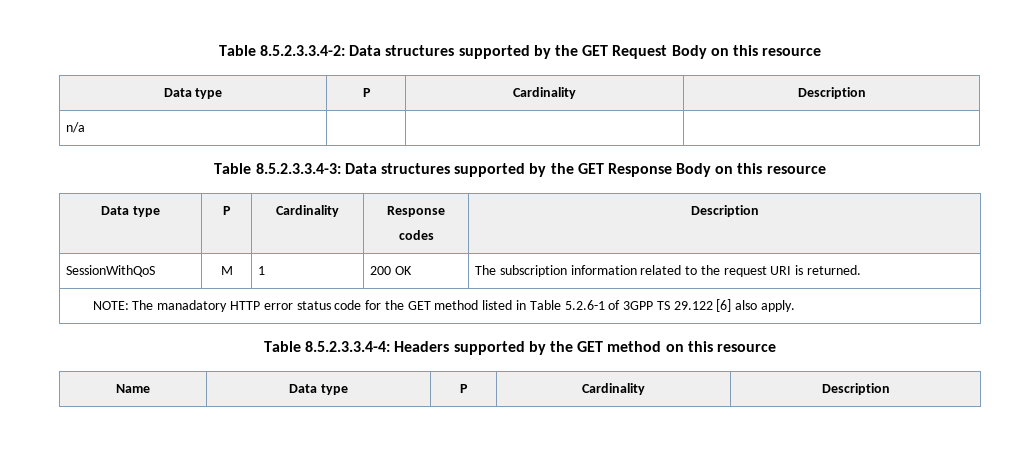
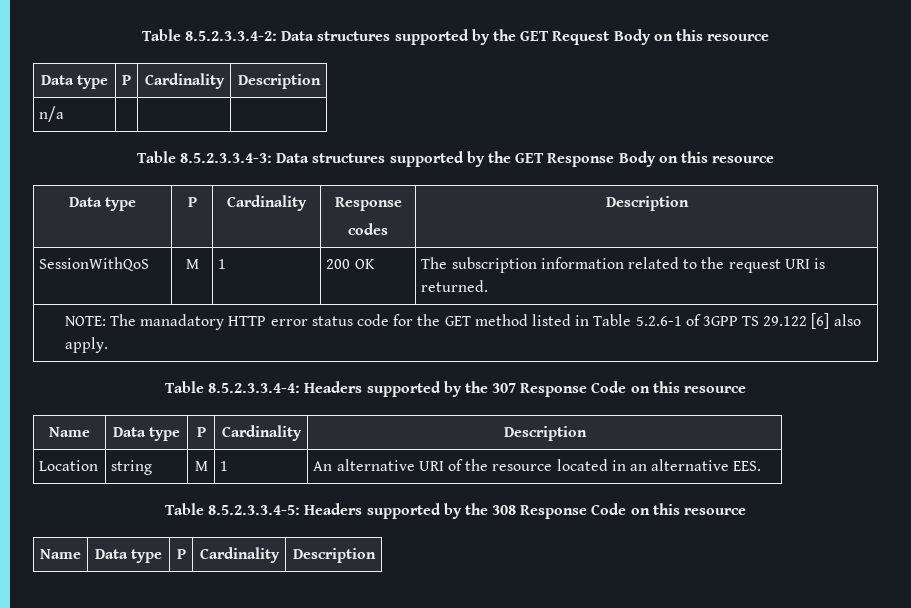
[577,341,776,352] [116,384,150,393] [289,384,348,395] [460,384,468,393] [582,383,646,395] [821,383,890,395] GET method on this resource // Name | Data type | P | Cardinality | Description -> [492,381,747,397] [49,427,90,437] [112,427,181,441] [196,427,206,437] [221,425,302,441] [503,426,587,441] [39,460,99,471] [111,460,153,475] [194,461,208,471] [220,461,229,471] [313,459,762,471] [164,503,747,519] [40,549,81,559] [94,549,163,563] [176,549,186,559] [199,547,280,563] [292,548,376,563] 307 Response Code on this resource // Name | Data type | P | Cardinality | Description // Location | string | M | 1 | An alternative URI of the resource located in an alternative EES. // Table 8.5.2.3.3.4-5: Headers supported by the 308 Response Code on this resource // Name | Data type | P | Cardinality | Description

